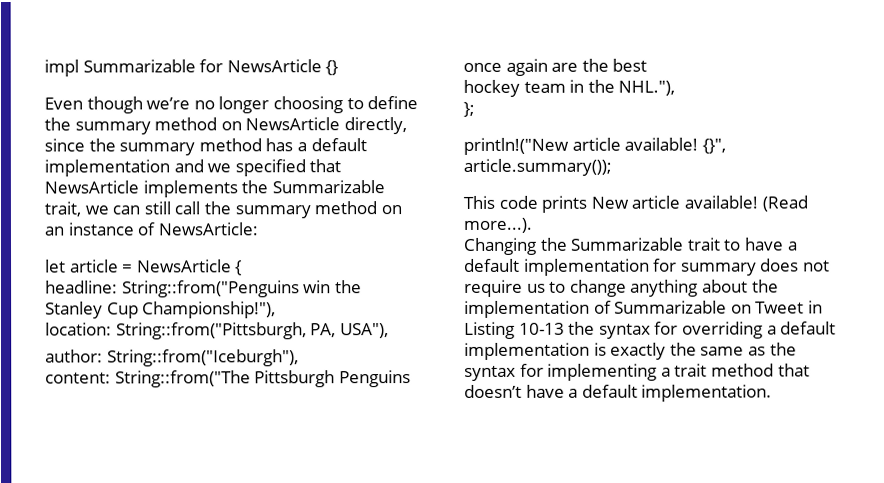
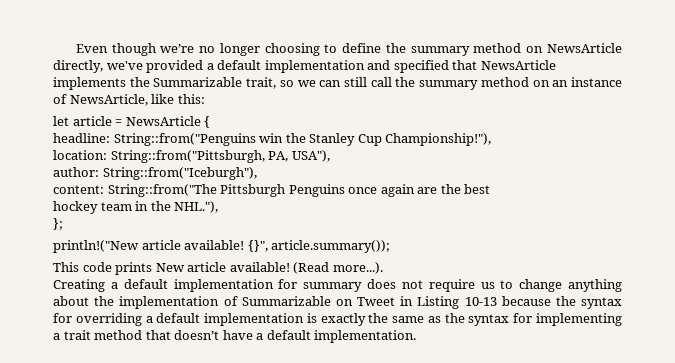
[44,59,339,77] impl Summarizable for NewsArticle {} // -> (75, 48) none
[44,138,294,156] since the summary method has -> [106,60,204,73] we've provided
[207,163,232,173] we -> (391, 65) none
(81, 209) none -> [279,80,294,87] so
[157,222,258,236] NewsArticle: -> [69,94,205,106] NewsArticle, like this:
[463,237,784,255] Changing the Summarizable trait to have -> [53,279,105,292] Creating
(565, 328) none -> [501,296,551,306] because

